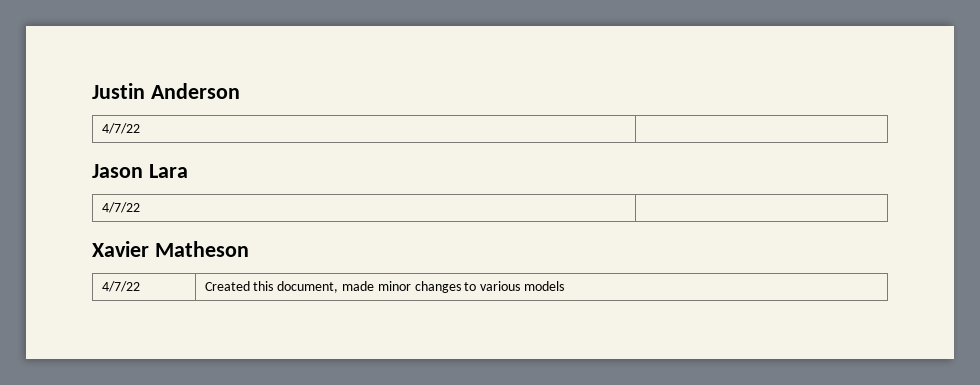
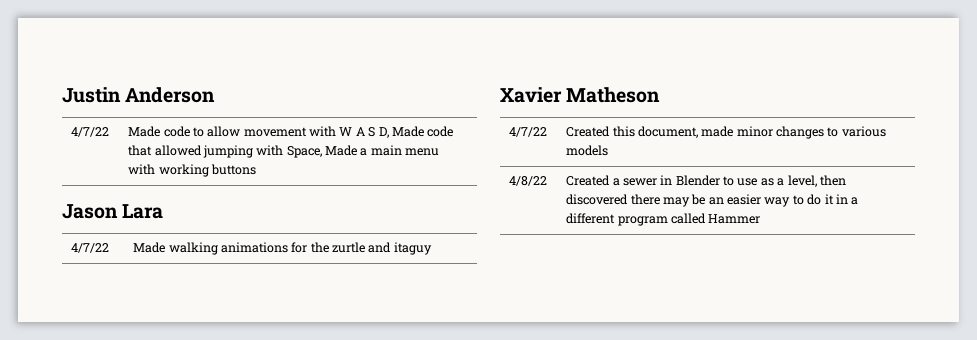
[92,164,188,178] [101,202,140,213] // Jason Lara // 4/7/22 | -> [128,126,454,138] [128,145,440,158] [128,164,256,177] [62,204,164,219] [71,243,110,253] [133,242,432,255] Made code to allow movement with W A S D, Made code that allowed jumping with Space, Made a main menu with working buttons // Jason Lara // 4/7/22 | Made walking animations for the zurtle and itaguy
(564, 286) none -> [509,176,548,186] [566,175,846,187] [566,194,859,207] [566,213,761,226] // 4/8/22 | Created a sewer in Blender to use as a level, then discovered there may be an easier way to do it in a different program called Hammer

